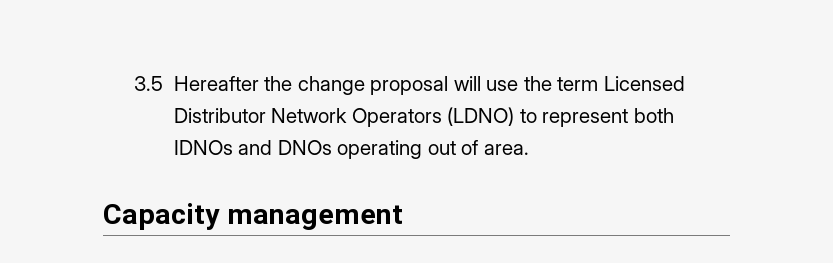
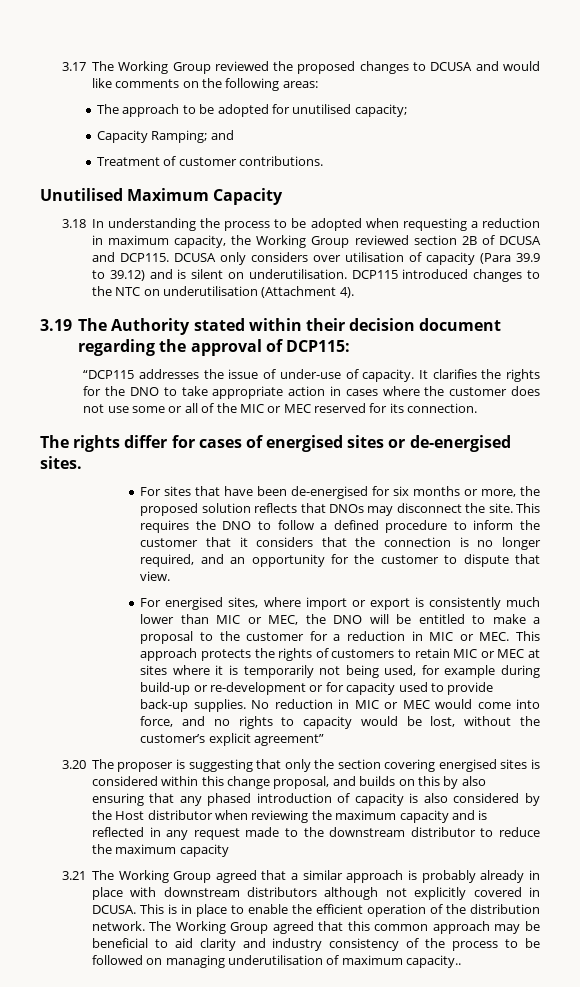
[134,76,685,95] [173,107,674,127] [173,140,529,159] [103,203,403,230] 3.5 Hereafter the change proposal will use the term Licensed Distributor Network Operators (LDNO) to represent both IDNOs and DNOs operating out of area. // Capacity management -> [61,61,540,74] [91,78,318,91] [97,104,407,117] [97,130,234,143] [97,156,324,166] [40,188,284,205] [61,218,540,231] [91,235,541,248] [91,252,541,265] [91,269,540,282] [91,286,354,298] [40,318,502,335] [78,339,350,356] [83,369,541,382] [83,386,540,399] [83,403,478,413] [40,435,511,452] [40,456,82,469] [140,486,540,499] [140,503,541,516] [140,520,541,533] [140,537,542,550] [140,554,541,567] [140,571,171,581] [140,597,540,610] [140,614,540,625] [140,631,540,644] [140,648,540,661] [140,665,541,678] [140,682,494,695] [140,699,540,712] [140,716,541,729] [140,733,325,746] [61,759,540,772] [91,776,486,789] [91,793,541,806] [91,810,488,823] [91,827,540,840] [91,844,229,857] [61,870,541,883] [91,887,541,900] [91,904,541,917] [91,921,541,934] [91,938,541,951] [91,955,462,968] 3.17 The Working Group reviewed the proposed changes to DCUSA and would like comments on the following areas: // The approach to be adopted for unutilised capacity; // Capacity Ramping; and // Treatment of customer contributions. // Unutilised Maximum Capacity // 3.18 In understanding the process to be adopted when requesting a reduction in maximum capacity, the Working Group reviewed section 2B of DCUSA and DCP115. DCUSA only considers over utilisation of capacity (Para 39.9 to 39.12) and is silent on underutilisation. DCP115 introduced changes to the NTC on underutilisation (Attachment 4). // 3.19 The Authority stated within their decision document regarding the approval of DCP115: // “DCP115 addresses the issue of under-use of capacity. It clarifies the rights for the DNO to take appropriate action in cases where the customer does not use some or all of the MIC or MEC reserved for its connection. // The rights differ for cases of energised sites or de-energised sites. // For sites that have been de-energised for six months or more, the proposed solution reflects that DNOs may disconnect the site. This requires the DNO to follow a defined procedure to inform the customer that it considers that the connection is no longer required, and an opportunity for the customer to dispute that view. // For energised sites, where import or export is consistently much lower than MIC or MEC, the DNO will be entitled to make a proposal to the customer for a reduction in MIC or MEC. This approach protects the rights of customers to retain MIC or MEC at sites where it is temporarily not being used, for example during build-up or re-development or for capacity used to provide back-up supplies. No reduction in MIC or MEC would come into force, and no rights to capacity would be lost, without the customer’s explicit agreement” // 3.20 The proposer is suggesting that only the section covering energised sites is considered within this change proposal, and builds on this by also ensuring that any phased introduction of capacity is also considered by the Host distributor when reviewing the maximum capacity and is reflected in any request made to the downstream distributor to reduce the maximum capacity // 3.21 The Working Group agreed that a similar approach is probably already in place with downstream distributors although not explicitly covered in DCUSA. This is in place to enable the efficient operation of the distribution network. The Working Group agreed that this common approach may be beneficial to aid clarity and industry consistency of the process to be followed on managing underutilisation of maximum capacity..

